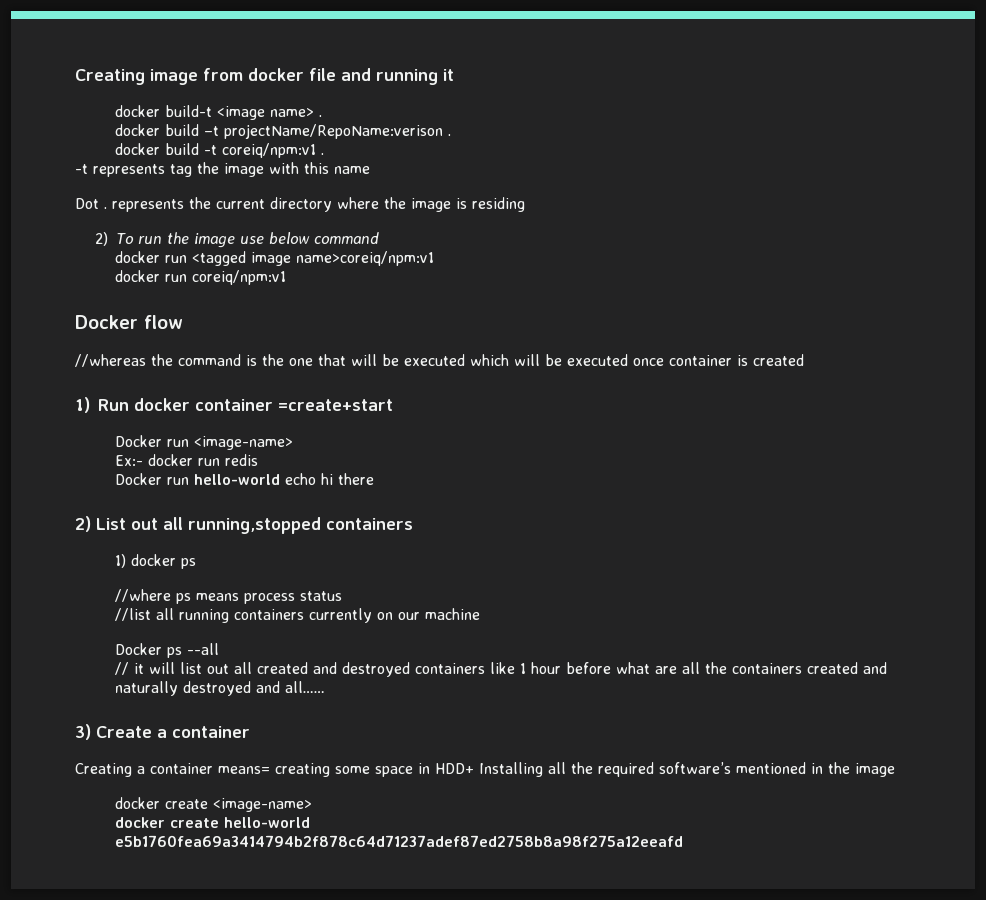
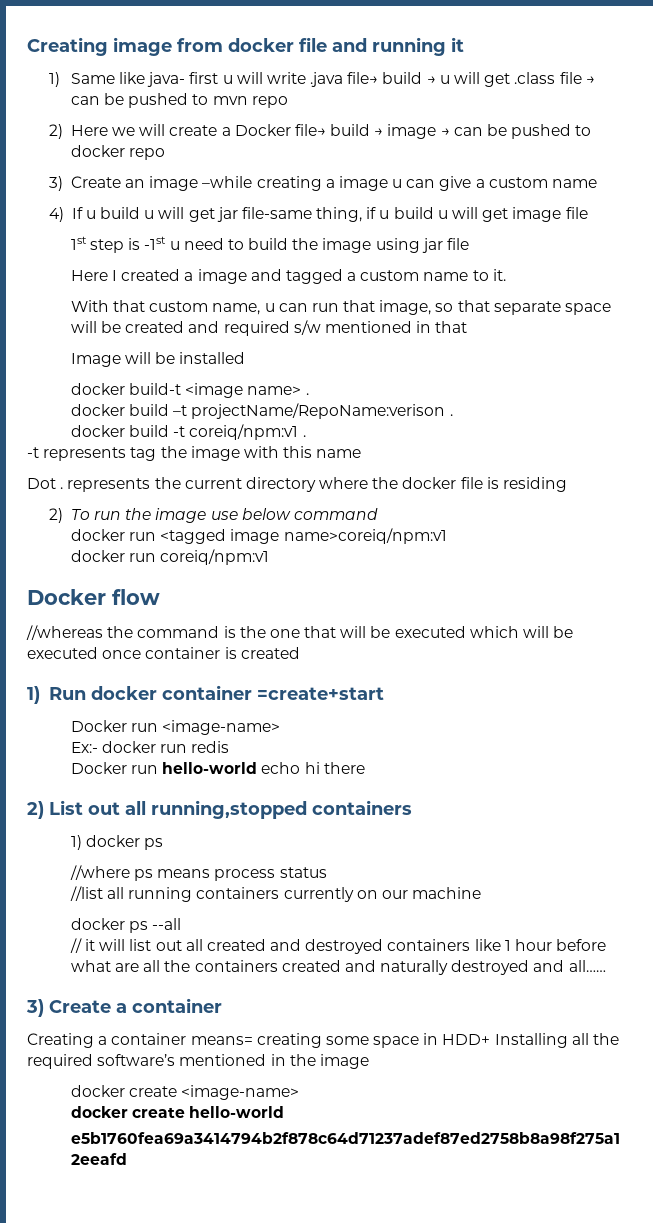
(454, 75) none -> [48,72,595,87] [70,93,288,108] [48,124,592,139] [70,145,165,160] [48,176,598,191] [48,207,588,222] [70,236,470,253] [70,269,506,284] [70,300,612,315] [70,320,468,336] [70,352,246,367] // 1) Same like java- first u will write .java file→ build → u will get .class file → can be pushed to mvn repo // 2) Here we will create a Docker file→ build → image → can be pushed to docker repo // 3) Create an image –while creating a image u can give a custom name // 4) If u build u will get jar file-same thing, if u build u will get image file // 1st step is -1st u need to build the image using jar file // Here I created a image and tagged a custom name to it. // With that custom name, u can run that image, so that separate space will be created and required s/w mentioned in that // Image will be installed
[411,198,451,212] image -> [402,477,483,489] docker file
[114,643,162,655] Docker -> [70,918,125,930] docker

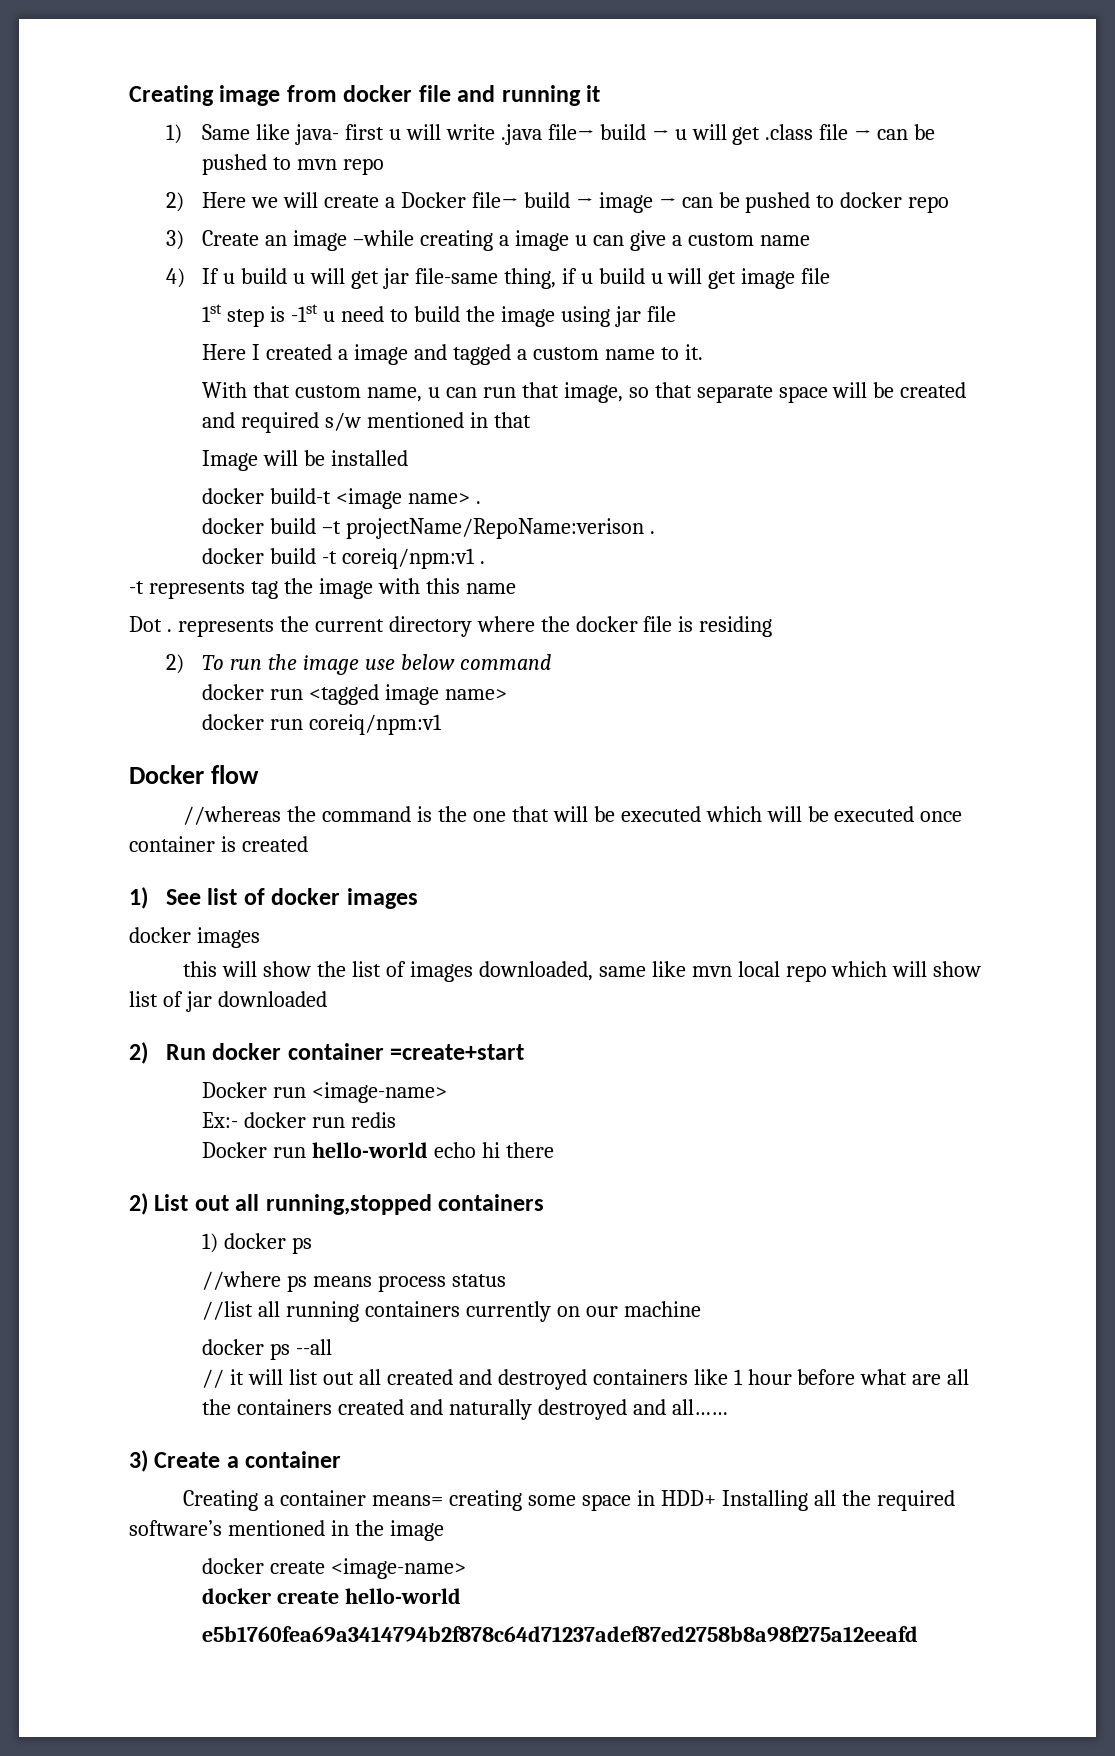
[283,528,447,544] name>coreiq/npm:v1 -> [444,689,507,700] name>
(40, 695) none -> [165,888,418,909] [129,927,260,948] [183,961,982,982] [129,991,327,1012] [129,1042,148,1064] See list of docker images // docker images // this will show the list of images downloaded, same like mvn local repo which will show list of jar downloaded // 2)

